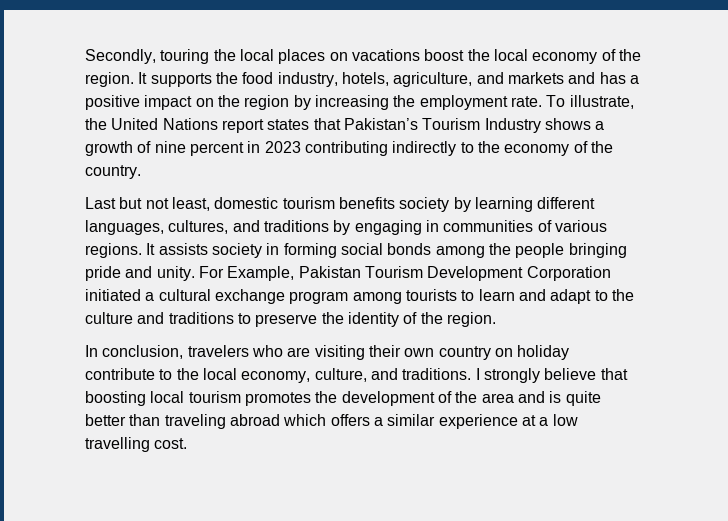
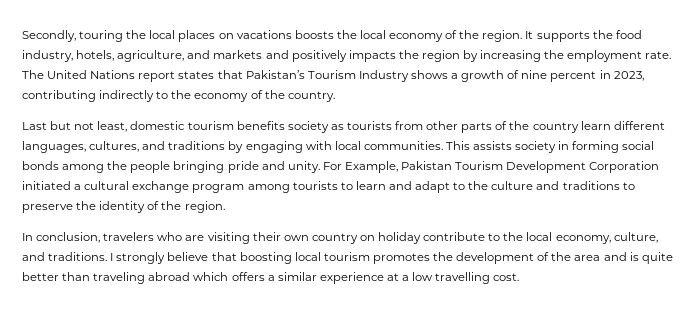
[424,49,465,61] boost -> [294,30,334,39] boosts
[599,72,639,84] [85,95,214,110] has a positive impact on -> [291,50,396,62] positively impacts
[546,95,634,109] [85,118,107,130] To illustrate, the -> [22,70,44,79] The
[264,141,301,153] 2023 -> [613,71,644,81] 2023,
[453,197,533,212] by learning -> [330,121,611,133] as tourists from other parts of the country learn
[425,220,607,232] [85,243,156,258] in communities of various regions. It -> [305,141,470,150] with local communities. This

